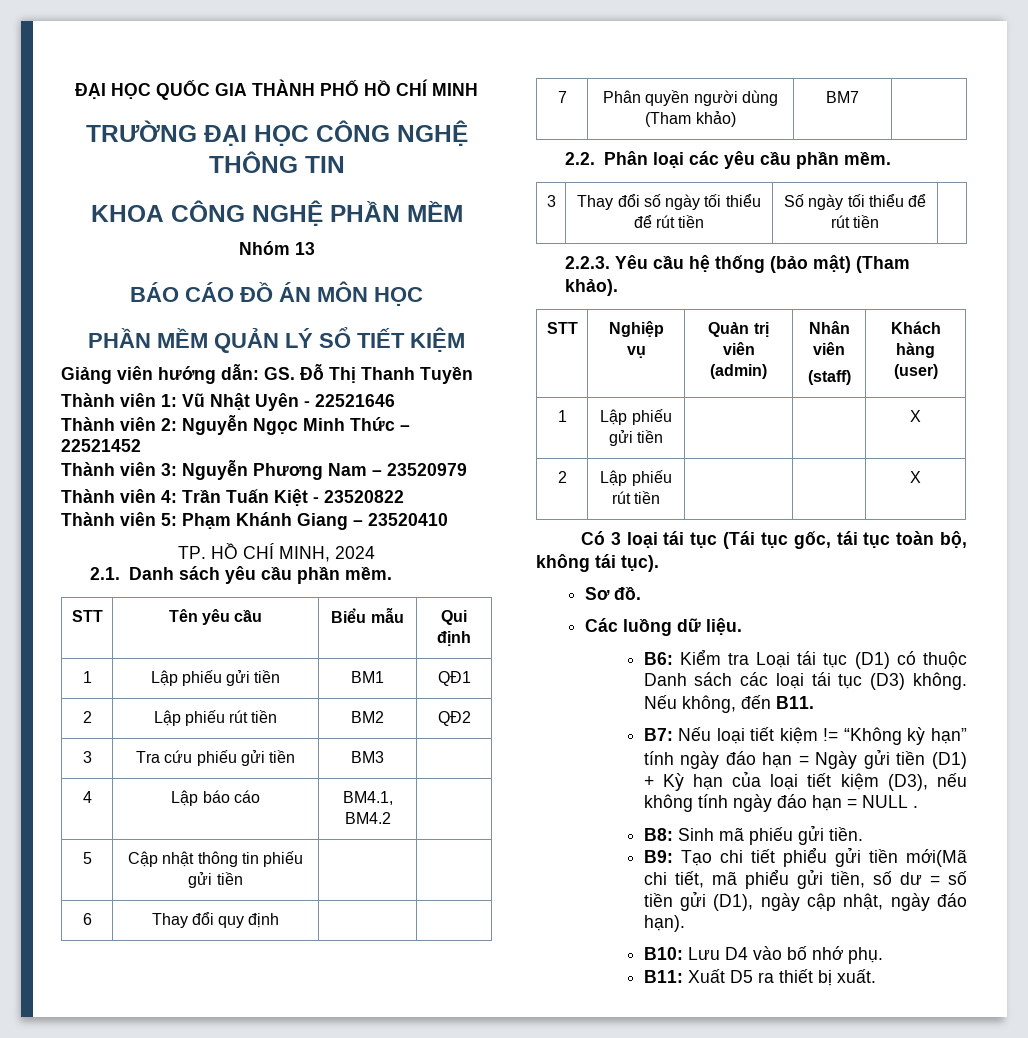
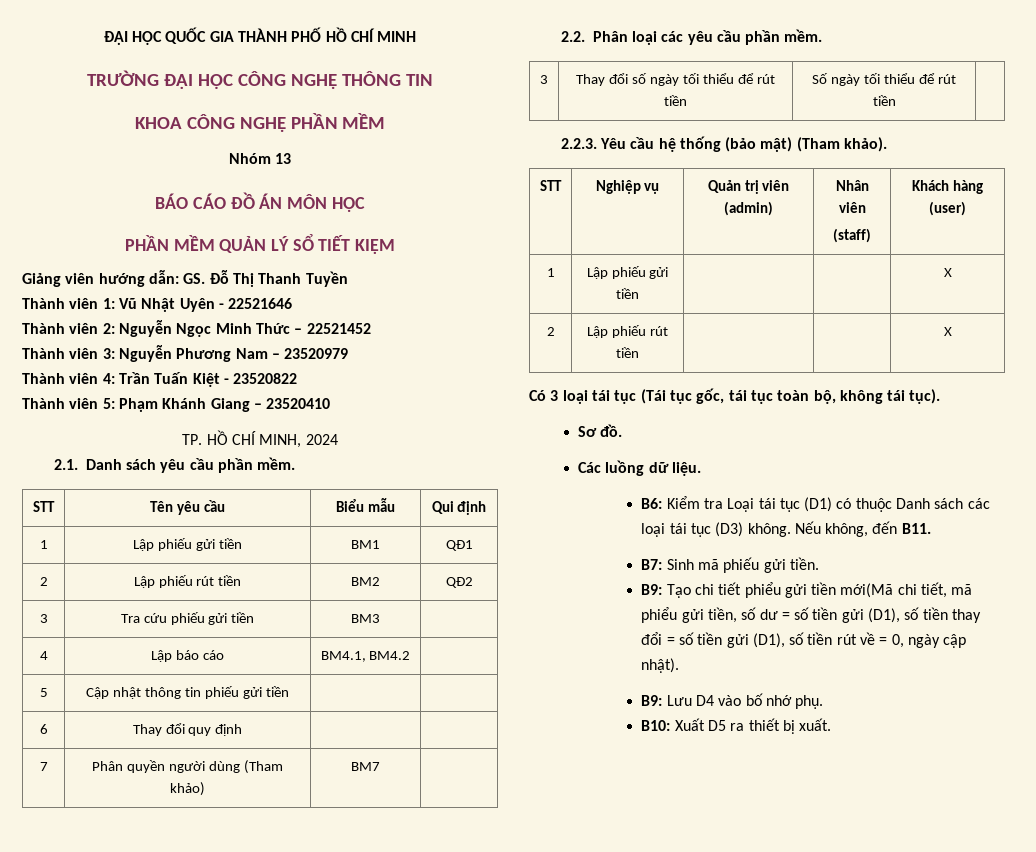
[678,727,967,745] [643,749,967,769] [643,771,967,791] [643,794,918,812] [643,828,673,841] Nếu loại tiết kiệm != “Không kỳ hạn” tính ngày đáo hạn = Ngày gửi tiền (D1) + Kỳ hạn của loại tiết kiệm (D3), nếu không tính ngày đáo hạn = NULL . // B8: -> (663, 564) none
[760,893,967,911] [643,915,685,932] [643,947,683,960] ngày cập nhật, ngày đáo hạn). // B10: -> [904,607,982,623] [641,632,967,648] [641,658,680,673] [641,695,663,706] số tiền thay đổi = số tiền gửi (D1), số tiền rút về = 0, ngày cập nhật). // B9:
[643,970,683,983] B11: -> [641,720,671,731] B10:

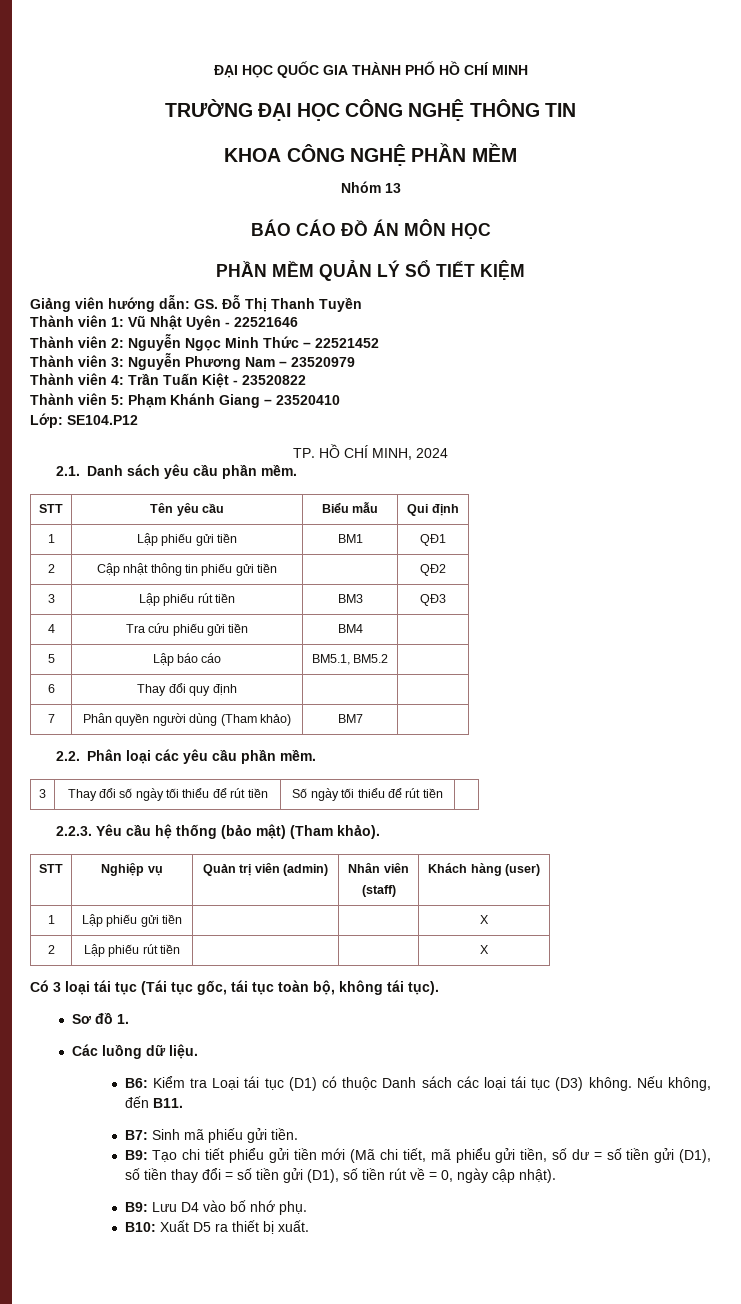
(331, 403) none -> [30,413,138,428] // Lớp: SE104.P12
[133,575,242,588] [351,577,380,586] [445,577,473,588] [39,614,48,623] [120,612,255,625] [351,614,380,623] [39,651,48,660] [151,650,224,662] [320,651,411,662] [39,688,48,697] | Lập phiếu rút tiền | BM2 | QĐ2 // 3 | Tra cứu phiếu gửi tiền | BM3 | // 4 | Lập báo cáo | BM4.1, BM4.2 | // 5 -> (55, 568) none
(289, 691) none -> [420,564,446,576] [47,594,55,603] [138,593,236,606] [337,594,363,603] [420,594,446,606] [47,624,55,633] [125,623,249,636] [337,624,363,633] [47,654,55,663] [152,653,222,666] [311,654,389,665] | QĐ2 // 3 | Lập phiếu rút tiền | BM3 | QĐ3 // 4 | Tra cứu phiếu gửi tiền | BM4 | // 5 | Lập báo cáo | BM5.1, BM5.2
[600,424,623,437] đồ. -> [94,1013,129,1024] đồ 1.
[840,583,894,598] mới(Mã -> [321,1148,376,1163] mới (Mã

